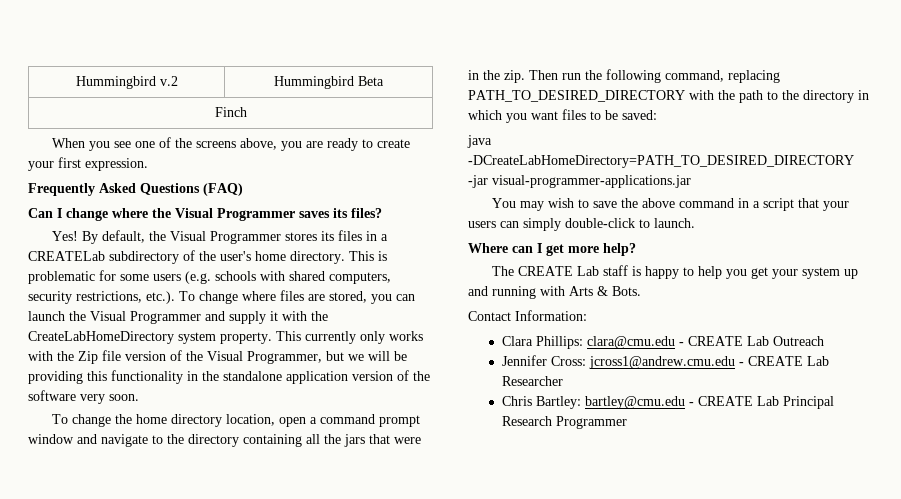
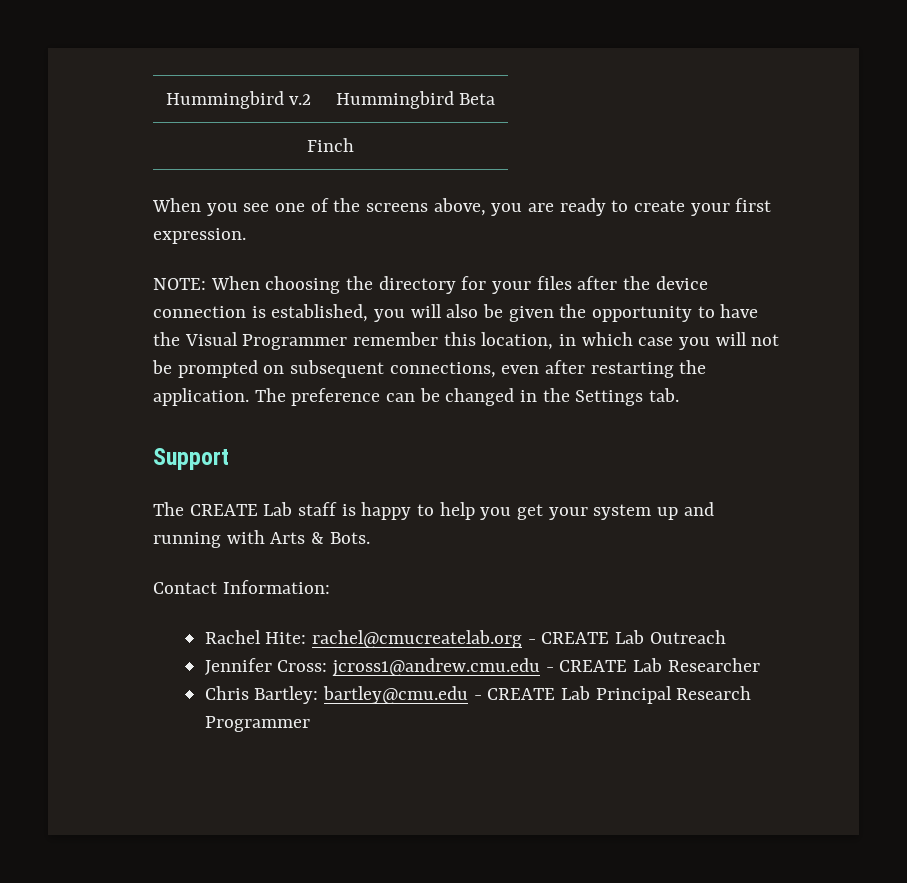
[28,183,243,196] [28,208,382,221] [51,230,388,244] [28,250,387,264] [28,270,391,284] [28,290,415,304] [28,311,328,324] [28,331,423,344] [28,350,407,364] [28,370,430,384] [28,390,139,404] [51,414,420,427] [28,434,421,447] [468,69,780,83] [468,90,869,103] [468,109,657,123] [467,135,492,148] [468,155,854,168] [468,175,691,188] [491,198,849,211] [468,218,695,231] [468,243,636,256] Frequently Asked Questions (FAQ) // Can I change where the Visual Programmer saves its files? // Yes! By default, the Visual Programmer stores its files in a CREATELab subdirectory of the user's home directory. This is problematic for some users (e.g. schools with shared computers, security restrictions, etc.). To change where files are stored, you can launch the Visual Programmer and supply it with the CreateLabHomeDirectory system property. This currently only works with the Zip file version of the Visual Programmer, but we will be providing this functionality in the standalone application version of the software very soon. // To change the home directory location, open a command prompt window and navigate to the directory containing all the jars that were in the zip. Then run the following command, replacing PATH_TO_DESIRED_DIRECTORY with the path to the directory in which you want files to be saved: // java -DCreateLabHomeDirectory=PATH_TO_DESIRED_DIRECTORY -jar visual-programmer-applications.jar // You may wish to save the above command in a script that your users can simply double-click to launch. // Where can I get more help? -> [153,276,708,294] [153,304,759,322] [153,332,780,350] [152,360,707,378] [153,388,680,406] [153,448,229,470] NOTE: When choosing the directory for your files after the device connection is established, you will also be given the opportunity to have the Visual Programmer remember this location, in which case you will not be prompted on subsequent connections, even after restarting the application. The preference can be changed in the Settings tab. // Support
[501,336,675,349] Clara Phillips: clara@cmu.edu -> [204,630,522,648] Rachel Hite: rachel@cmucreatelab.org

